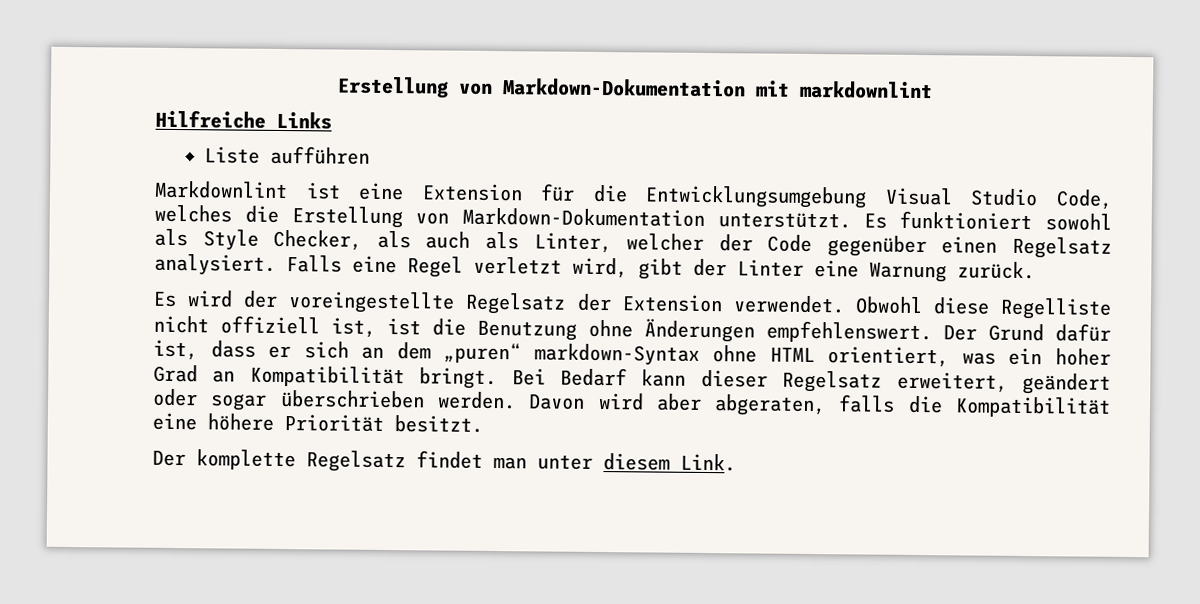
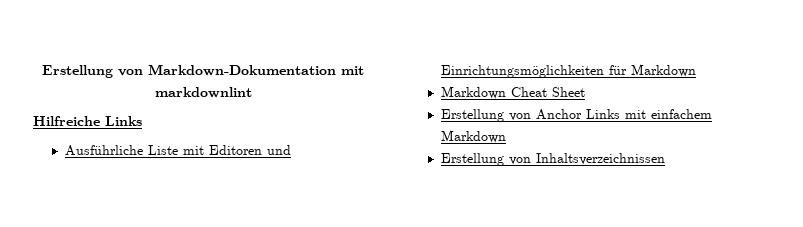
[204,145,371,165] [154,180,1113,210] [154,204,1112,231] [154,228,1112,259] [154,253,1035,283] [153,290,1112,320] [153,315,1111,344] [153,339,1111,368] [153,364,1111,395] [153,388,1111,418] [152,412,483,433] [152,449,736,473] Liste aufführen // Markdownlint ist eine Extension für die Entwicklungsumgebung Visual Studio Code, welches die Erstellung von Markdown-Dokumentation unterstützt. Es funktioniert sowohl als Style Checker, als auch als Linter, welcher der Code gegenüber einen Regelsatz analysiert. Falls eine Regel verletzt wird, gibt der Linter eine Warnung zurück. // Es wird der voreingestellte Regelsatz der Extension verwendet. Obwohl diese Regelliste nicht offiziell ist, ist die Benutzung ohne Änderungen empfehlenswert. Der Grund dafür ist, dass er sich an dem „puren“ markdown-Syntax ohne HTML orientiert, was ein hoher Grad an Kompatibilität bringt. Bei Bedarf kann dieser Regelsatz erweitert, geändert oder sogar überschrieben werden. Davon wird aber abgeraten, falls die Kompatibilität eine höhere Priorität besitzt. // Der komplette Regelsatz findet man unter diesem Link. -> [64,145,291,156] [440,64,696,78] [440,86,585,99] [440,109,712,122] [440,130,506,143] [440,153,665,166] Ausführliche Liste mit Editoren und Einrichtungsmöglichkeiten für Markdown // Markdown Cheat Sheet // Erstellung von Anchor Links mit einfachem Markdown // Erstellung von Inhaltsverzeichnissen

